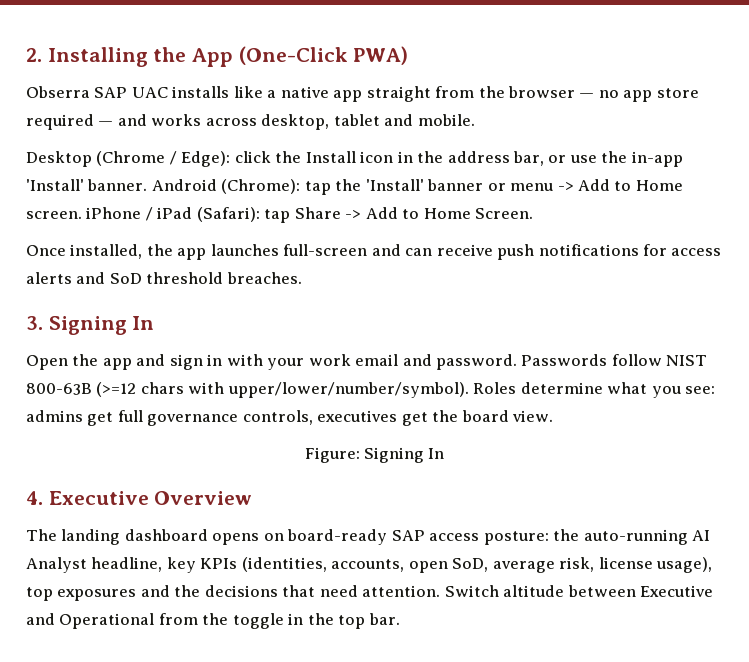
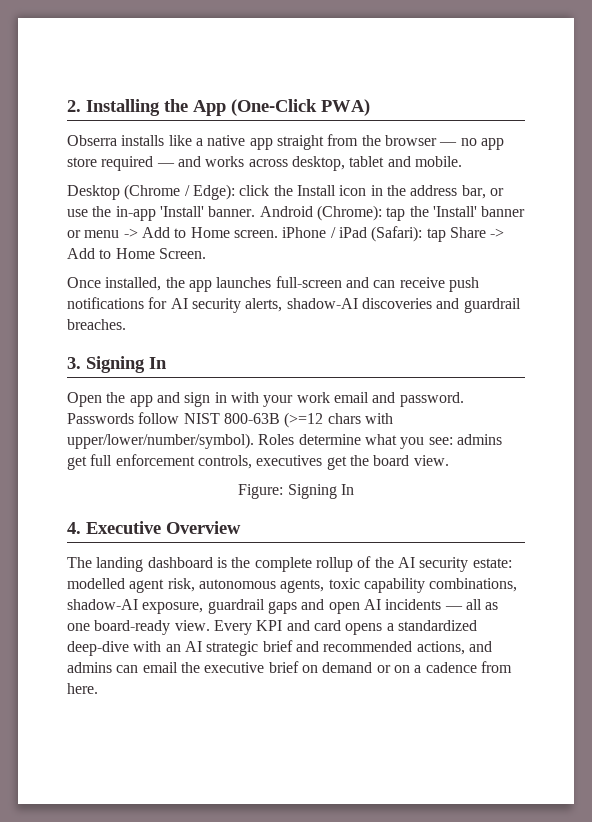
[94,87,168,98] SAP UAC -> (117, 140) none
[671,248,722,256] [26,272,224,284] access alerts and SoD threshold -> [170,298,521,313] AI security alerts, shadow-AI discoveries and guardrail
[147,414,239,426] governance -> [115,454,195,466] enforcement
[212,529,711,545] [26,557,713,573] [26,585,714,601] [26,613,400,629] opens on board-ready SAP access posture: the auto-running AI Analyst headline, key KPIs (identities, accounts, open SoD, average risk, license usage), top exposures and the decisions that need attention. Switch altitude between Executive and Operational from the toggle in the top bar. -> [216,556,512,572] [67,578,518,593] [67,599,499,614] [67,620,477,635] [67,640,492,656] [67,661,512,673] [67,683,98,694] is the complete rollup of the AI security estate: modelled agent risk, autonomous agents, toxic capability combinations, shadow-AI exposure, guardrail gaps and open AI incidents — all as one board-ready view. Every KPI and card opens a standardized deep-dive with an AI strategic brief and recommended actions, and admins can email the executive brief on demand or on a cadence from here.

